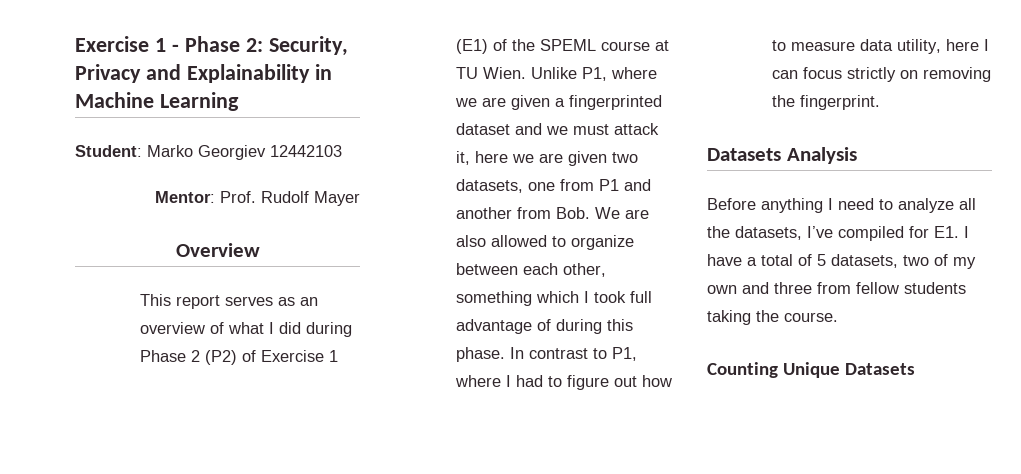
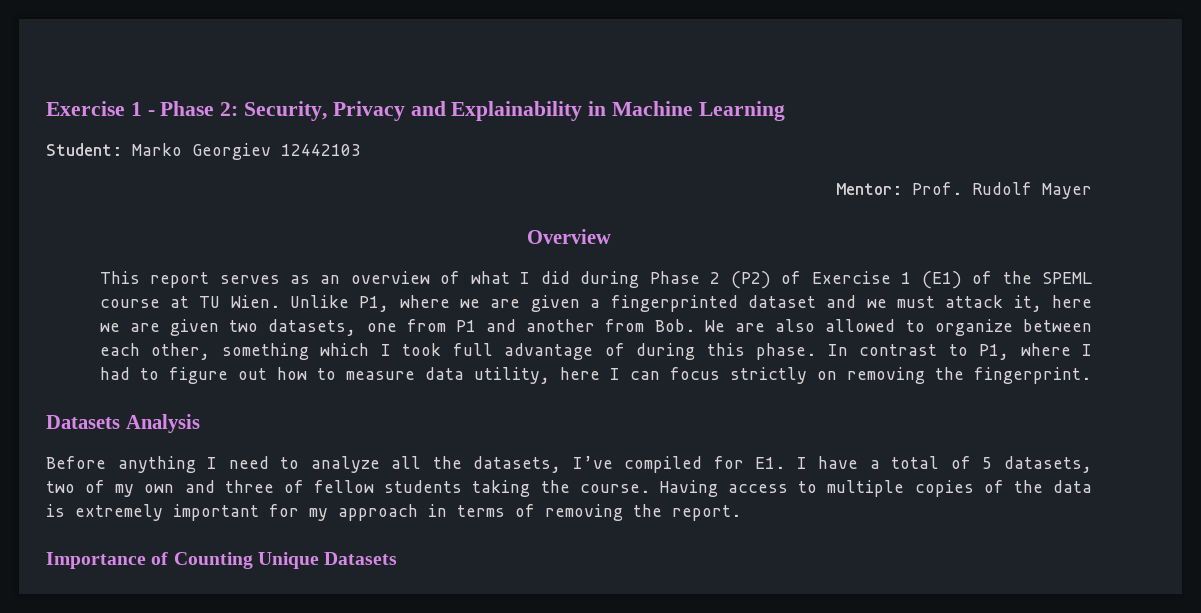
[817,282,851,294] from -> [283,480,304,493] of
(838, 317) // -> [659,480,1092,497] [46,504,741,521] [46,552,169,569] Having access to multiple copies of the data is extremely important for my approach in terms of removing the report. // Importance of

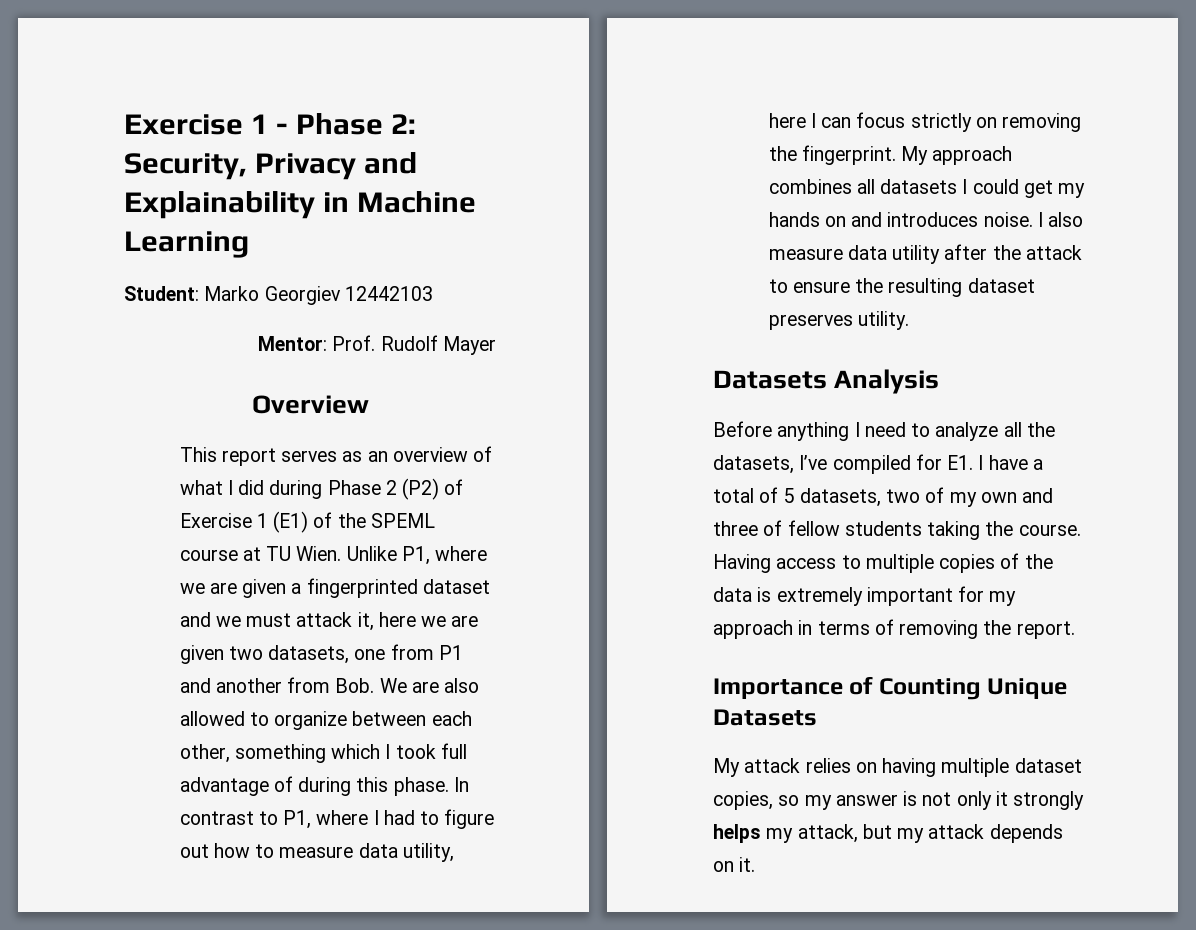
(1091, 375) none -> [901,146,1013,165] [768,179,1086,198] [768,212,1084,227] [768,244,1082,264] [768,278,1035,297] [768,311,909,330] My approach combines all datasets I could get my hands on and introduces noise. I also measure data utility after the attack to ensure the resulting dataset preserves utility.
(398, 558) none -> [713,758,1082,777] [713,791,1085,810] [713,824,1063,843] [713,857,756,872] // My attack relies on having multiple dataset copies, so my answer is not only it strongly helps my attack, but my attack depends on it.

